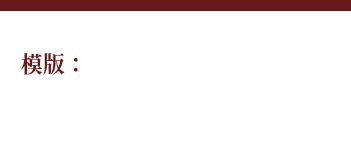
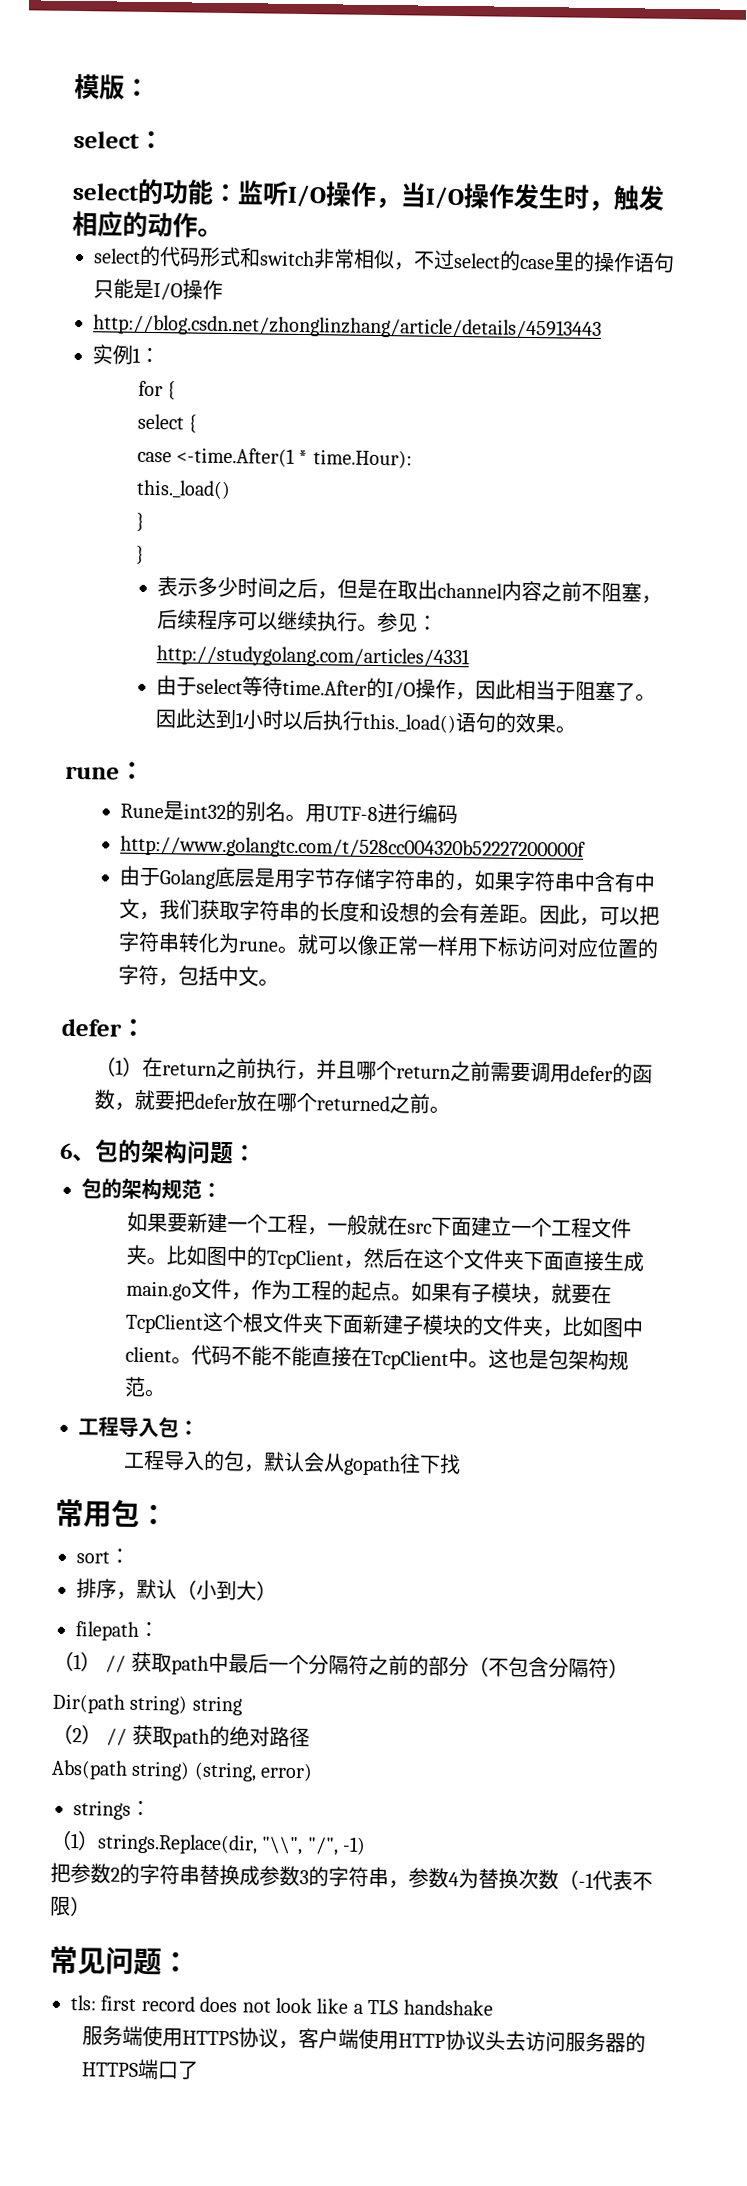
(87, 65) none -> [73,130,164,150] [72,178,665,212] [72,210,223,238] [93,245,675,273] [93,278,223,301] [93,314,602,340] [92,344,160,365] [137,380,176,400] [136,413,197,433] [136,447,412,469] [135,479,231,500] [135,512,145,531] [134,545,145,564] [156,576,662,604] [156,609,438,633] [155,645,470,669] [155,675,656,702] [154,708,576,734] [65,761,145,780] [119,801,458,825] [119,835,586,861] [118,865,655,893] [118,898,660,926] [117,931,659,959] [117,964,279,987] [61,1018,146,1037] [94,1056,653,1084] [93,1089,450,1115] [60,1139,257,1165] [81,1178,222,1201] [126,1211,632,1239] [125,1244,644,1272] [125,1278,612,1305] [124,1311,644,1338] [124,1344,629,1371] [123,1376,166,1398] [78,1416,199,1438] [123,1449,461,1476] [55,1498,168,1528] [76,1548,130,1564] [76,1578,277,1601] [75,1621,159,1641] [53,1650,629,1679] [52,1693,242,1716] [52,1723,310,1748] [51,1759,314,1782] [73,1800,151,1820] [50,1829,367,1856] [50,1862,653,1891] [50,1895,91,1917] [49,1945,190,1976] [70,1995,493,2016] [81,2025,646,2053] [80,2058,199,2080] // select： // select的功能：监听I/O操作，当I/O操作发生时，触发相应的动作。 // select的代码形式和switch非常相似，不过select的case里的操作语句只能是I/O操作 // http://blog.csdn.net/zhonglinzhang/article/details/45913443 // 实例1： // for { // select { // case <-time.After(1 * time.Hour): // this._load() // } // } // 表示多少时间之后，但是在取出channel内容之前不阻塞，后续程序可以继续执行。参见：http://studygolang.com/articles/4331 // 由于select等待time.After的I/O操作，因此相当于阻塞了。因此达到1小时以后执行this._load()语句的效果。 // rune： // Rune是int32的别名。用UTF-8进行编码 // http://www.golangtc.com/t/528cc004320b52227200000f // 由于Golang底层是用字节存储字符串的，如果字符串中含有中文，我们获取字符串的长度和设想的会有差距。因此，可以把字符串转化为rune。就可以像正常一样用下标访问对应位置的字符，包括中文。 // defer： // （1）在return之前执行，并且哪个return之前需要调用defer的函数，就要把defer放在哪个returned之前。 // 6、包的架构问题： // 包的架构规范： // 如果要新建一个工程，一般就在src下面建立一个工程文件夹。比如图中的TcpClient，然后在这个文件夹下面直接生成main.go文件，作为工程的起点。如果有子模块，就要在TcpClient这个根文件夹下面新建子模块的文件夹，比如图中client。代码不能不能直接在TcpClient中。这也是包架构规范。 // 工程导入包： // 工程导入的包，默认会从gopath往下找 // 常用包： // sort： // 排序，默认（小到大） // filepath： // （1） // 获取path中最后一个分隔符之前的部分（不包含分隔符） // Dir(path string) string // （2） // 获取path的绝对路径 // Abs(path string) (string, error) // strings： // （1）strings.Replace(dir, "\\", "/", -1) // 把参数2的字符串替换成参数3的字符串，参数4为替换次数（-1代表不限） // 常见问题： // tls: first record does not look like a TLS handshake // 服务端使用HTTPS协议，客户端使用HTTP协议头去访问服务器的HTTPS端口了

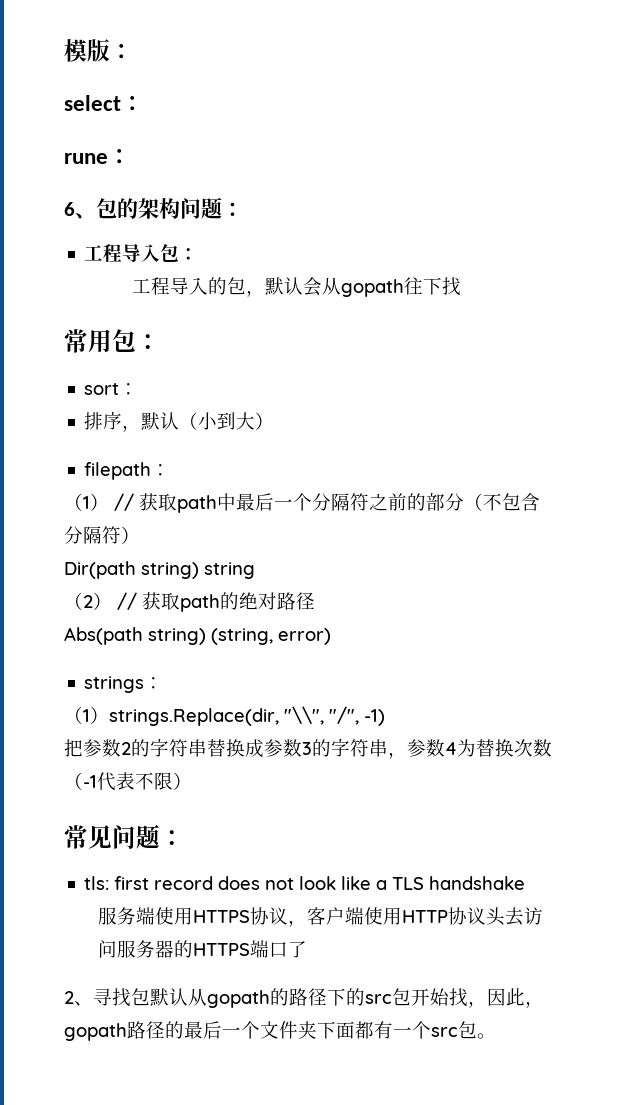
[72,178,665,212] [72,210,223,238] [93,245,675,273] [93,278,223,301] [93,314,602,340] [92,344,160,365] [137,380,176,400] [136,413,197,433] [136,447,412,469] [135,479,231,500] [135,512,145,531] [134,545,145,564] [156,576,662,604] [156,609,438,633] [155,645,470,669] [155,675,656,702] [154,708,576,734] [65,761,145,780] [119,801,458,825] [119,835,586,861] [118,865,655,893] [118,898,660,926] [117,931,659,959] [117,964,279,987] [61,1018,146,1037] [94,1056,653,1084] [93,1089,450,1115] select的功能：监听I/O操作，当I/O操作发生时，触发相应的动作。 // select的代码形式和switch非常相似，不过select的case里的操作语句只能是I/O操作 // http://blog.csdn.net/zhonglinzhang/article/details/45913443 // 实例1： // for { // select { // case <-time.After(1 * time.Hour): // this._load() // } // } // 表示多少时间之后，但是在取出channel内容之前不阻塞，后续程序可以继续执行。参见：http://studygolang.com/articles/4331 // 由于select等待time.After的I/O操作，因此相当于阻塞了。因此达到1小时以后执行this._load()语句的效果。 // rune： // Rune是int32的别名。用UTF-8进行编码 // http://www.golangtc.com/t/528cc004320b52227200000f // 由于Golang底层是用字节存储字符串的，如果字符串中含有中文，我们获取字符串的长度和设想的会有差距。因此，可以把字符串转化为rune。就可以像正常一样用下标访问对应位置的字符，包括中文。 // defer： // （1）在return之前执行，并且哪个return之前需要调用defer的函数，就要把defer放在哪个returned之前。 -> [64,149,131,164] rune：
[81,1178,222,1201] [126,1211,632,1239] [125,1244,644,1272] [125,1278,612,1305] [124,1311,644,1338] [124,1344,629,1371] [123,1376,166,1398] // 包的架构规范： // 如果要新建一个工程，一般就在src下面建立一个工程文件夹。比如图中的TcpClient，然后在这个文件夹下面直接生成main.go文件，作为工程的起点。如果有子模块，就要在TcpClient这个根文件夹下面新建子模块的文件夹，比如图中client。代码不能不能直接在TcpClient中。这也是包架构规范。 -> (243, 209) none
(199, 2070) none -> [64,988,544,1008] [64,1021,496,1041] // 2、寻找包默认从gopath的路径下的src包开始找，因此，gopath路径的最后一个文件夹下面都有一个src包。

